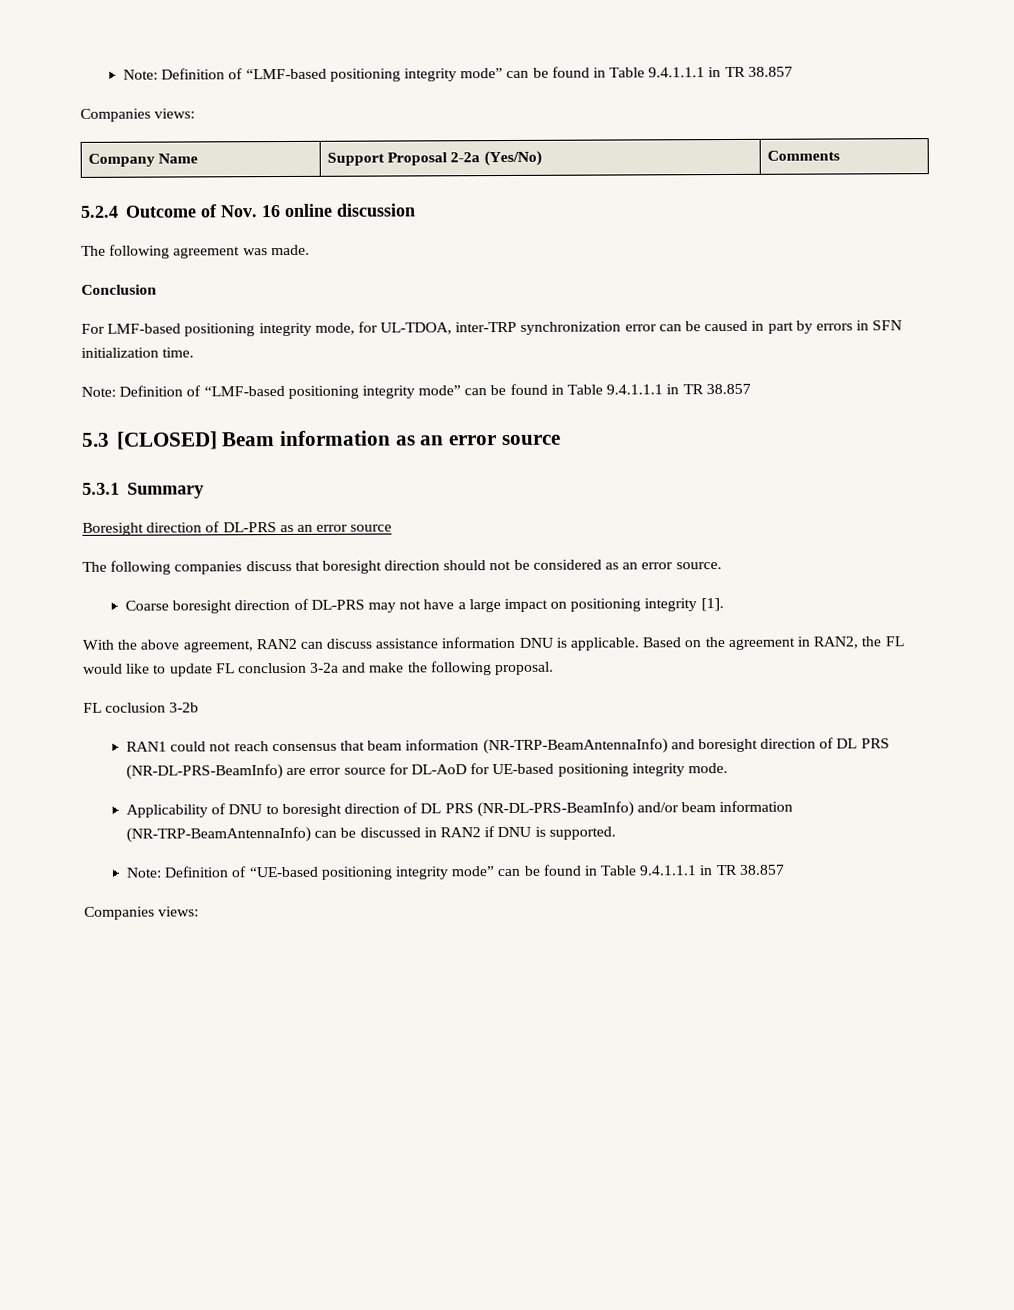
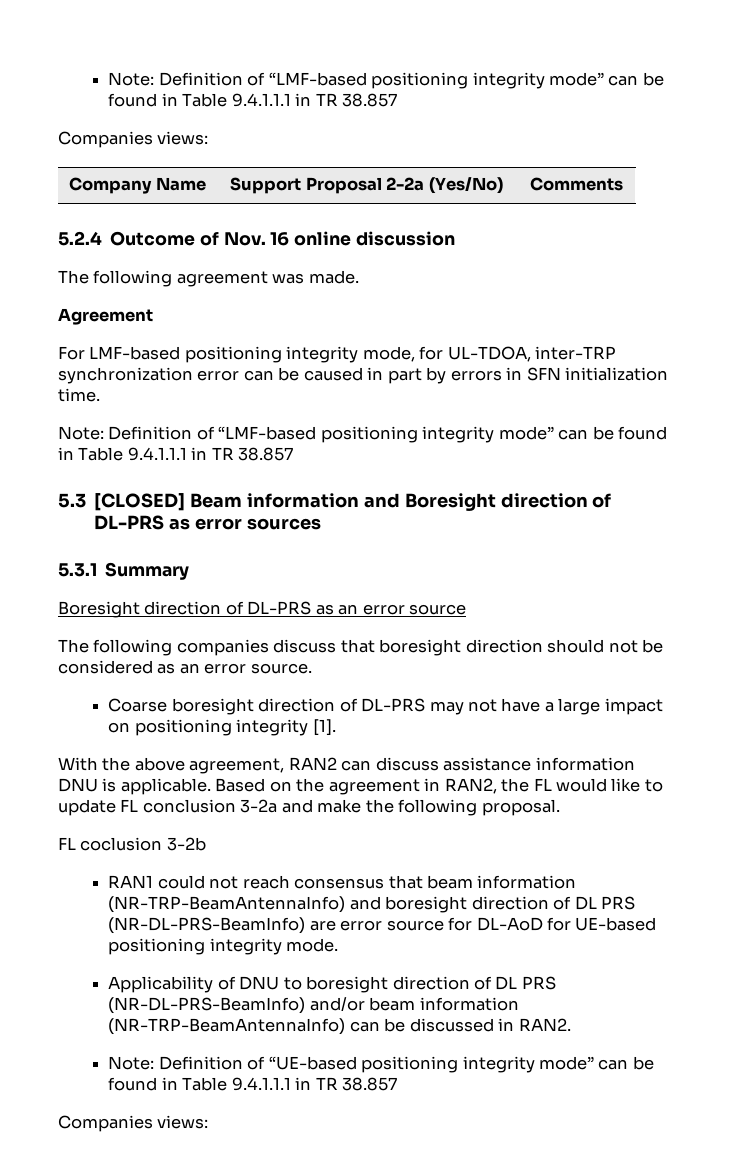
[81,284,157,295] Conclusion -> [58,308,153,325] Agreement
[395,434,561,446] as an error source -> [363,493,612,511] [94,515,321,530] and Boresight direction of DL-PRS as error sources
[439,826,616,840] RAN2 if DNU is supported. -> [518,1018,571,1031] RAN2.

